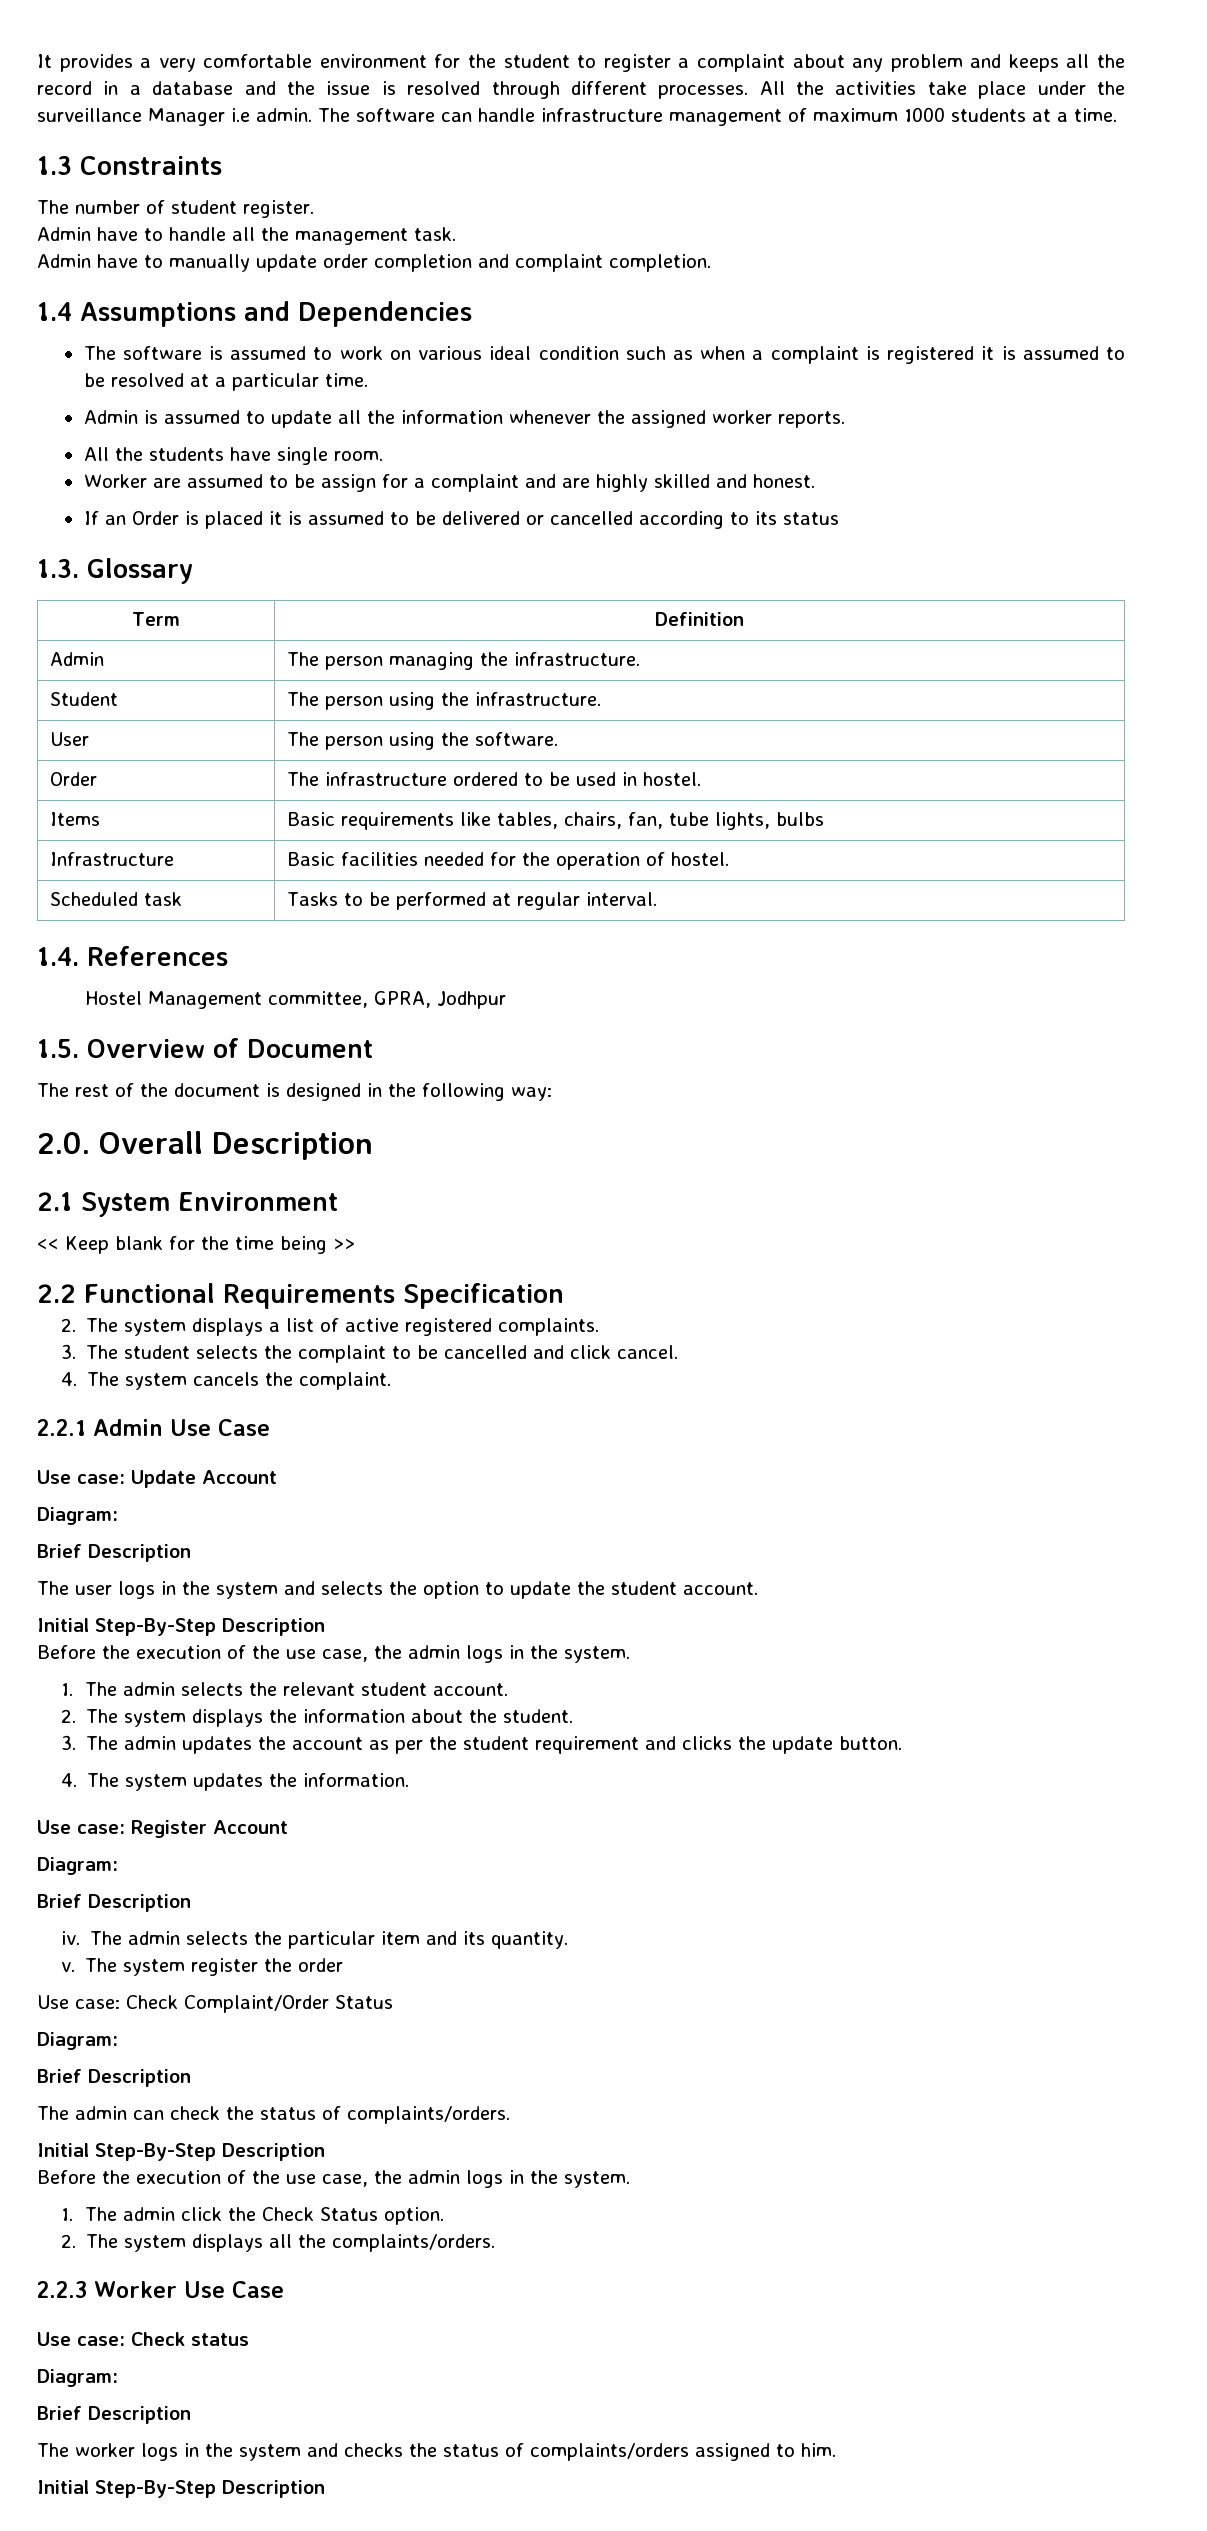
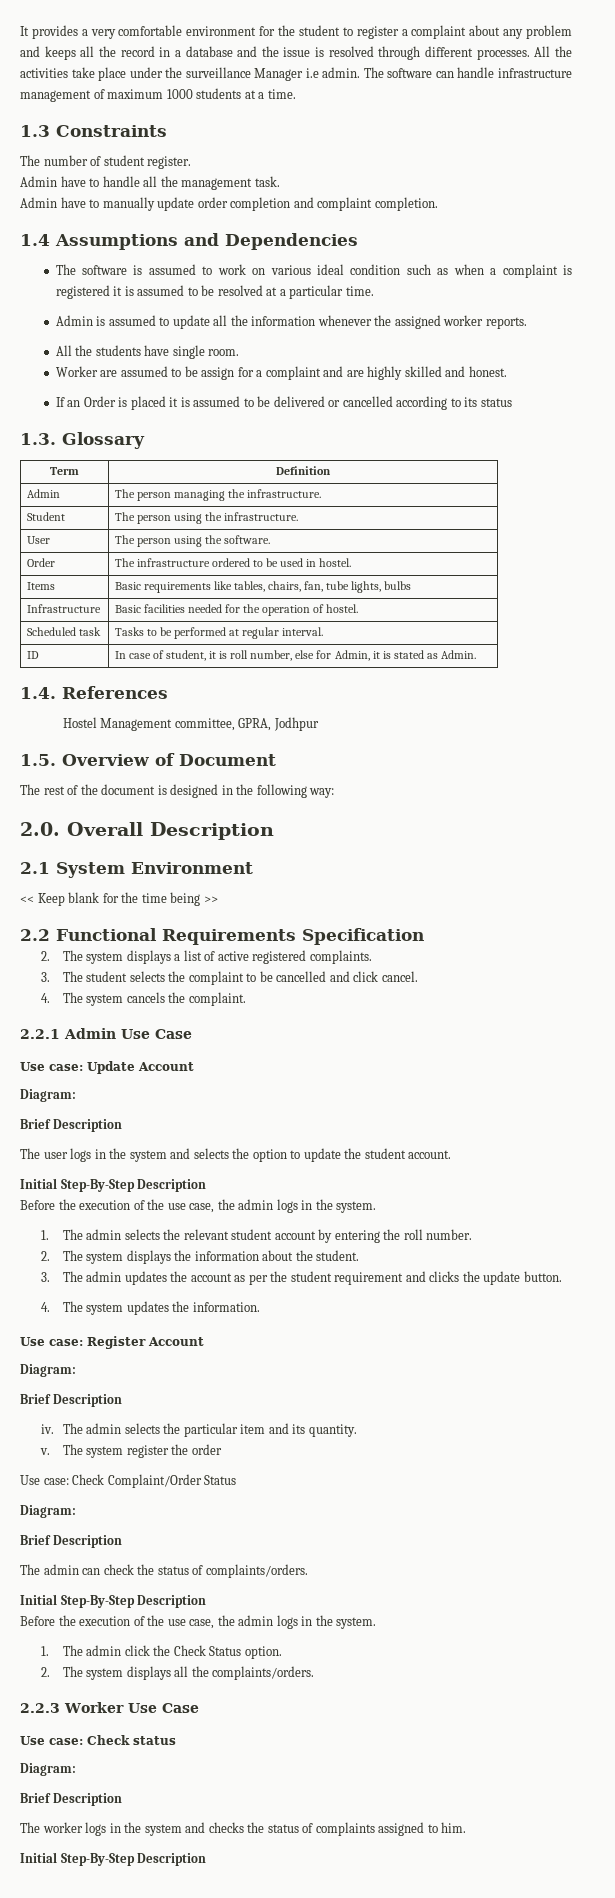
(658, 899) none -> [26,651,39,659] [114,650,477,661] // ID | In case of student, it is roll number, else for Admin, it is stated as Admin.
[432,1683,508,1696] account. -> [274,1229,473,1243] account by entering the roll number.
[530,2443,689,2461] complaints/orders -> [315,1822,375,1836] complaints

